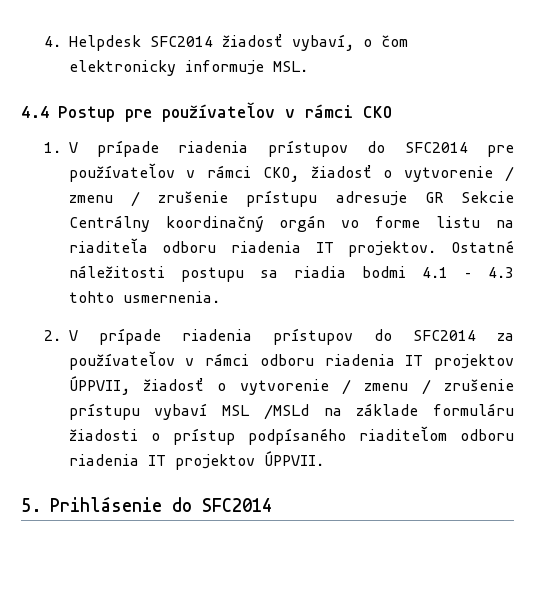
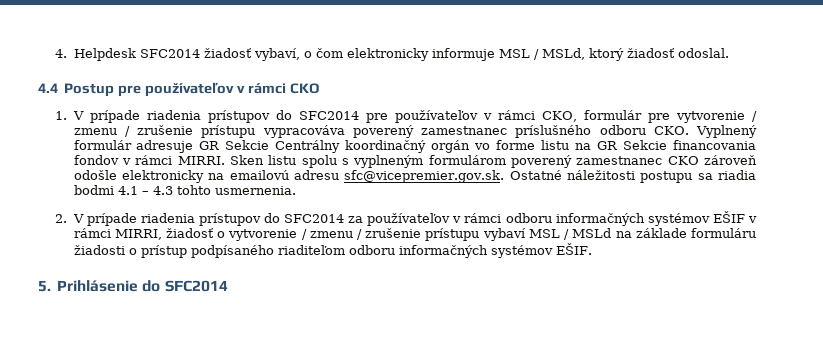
[272,61,308,72] MSL. -> [498,48,729,61] MSL / MSLd, ktorý žiadosť odoslal.
[310,165,514,182] [68,190,318,207] žiadosť o vytvorenie / zmenu / zrušenie prístupu -> [583,110,757,123] [73,125,757,138] [73,140,132,150] formulár pre vytvorenie / zmenu / zrušenie prístupu vypracováva poverený zamestnanec príslušného odboru CKO. Vyplnený formulár
[68,238,437,257] riaditeľa odboru riadenia IT projektov. -> [597,140,757,150] [73,155,758,168] [73,170,505,183] GR Sekcie financovania fondov v rámci MIRRI. Sken listu spolu s vyplneným formulárom poverený zamestnanec CKO zároveň odošle elektronicky na emailovú adresu sfc@vicepremier.gov.sk.
[324,354,514,370] [68,376,130,395] riadenia IT projektov ÚPPVII, -> [555,211,757,226] [73,228,162,240] informačných systémov EŠIF v rámci MIRRI,
[263,404,309,420] /MSLd -> [564,228,612,240] / MSLd
[68,451,324,470] riadenia IT projektov ÚPPVII. -> [398,243,592,258] informačných systémov EŠIF.

